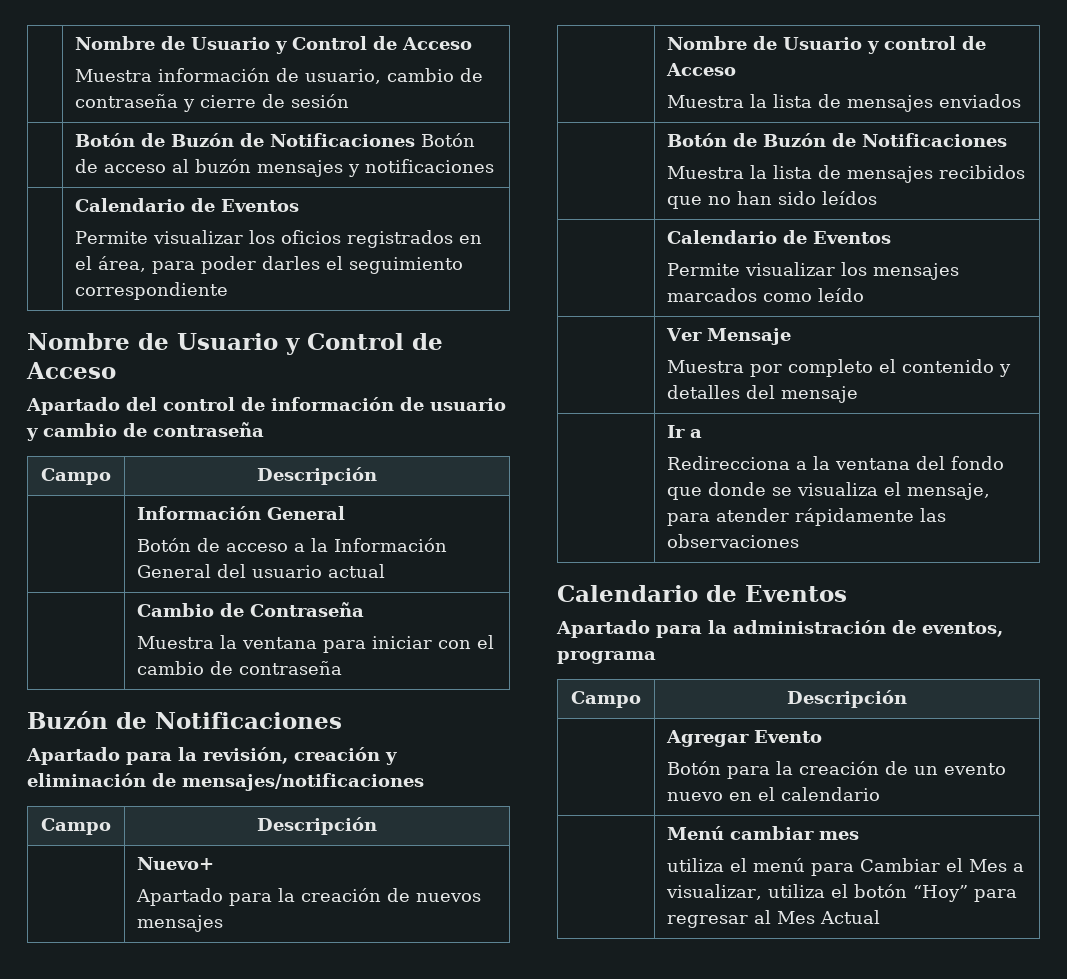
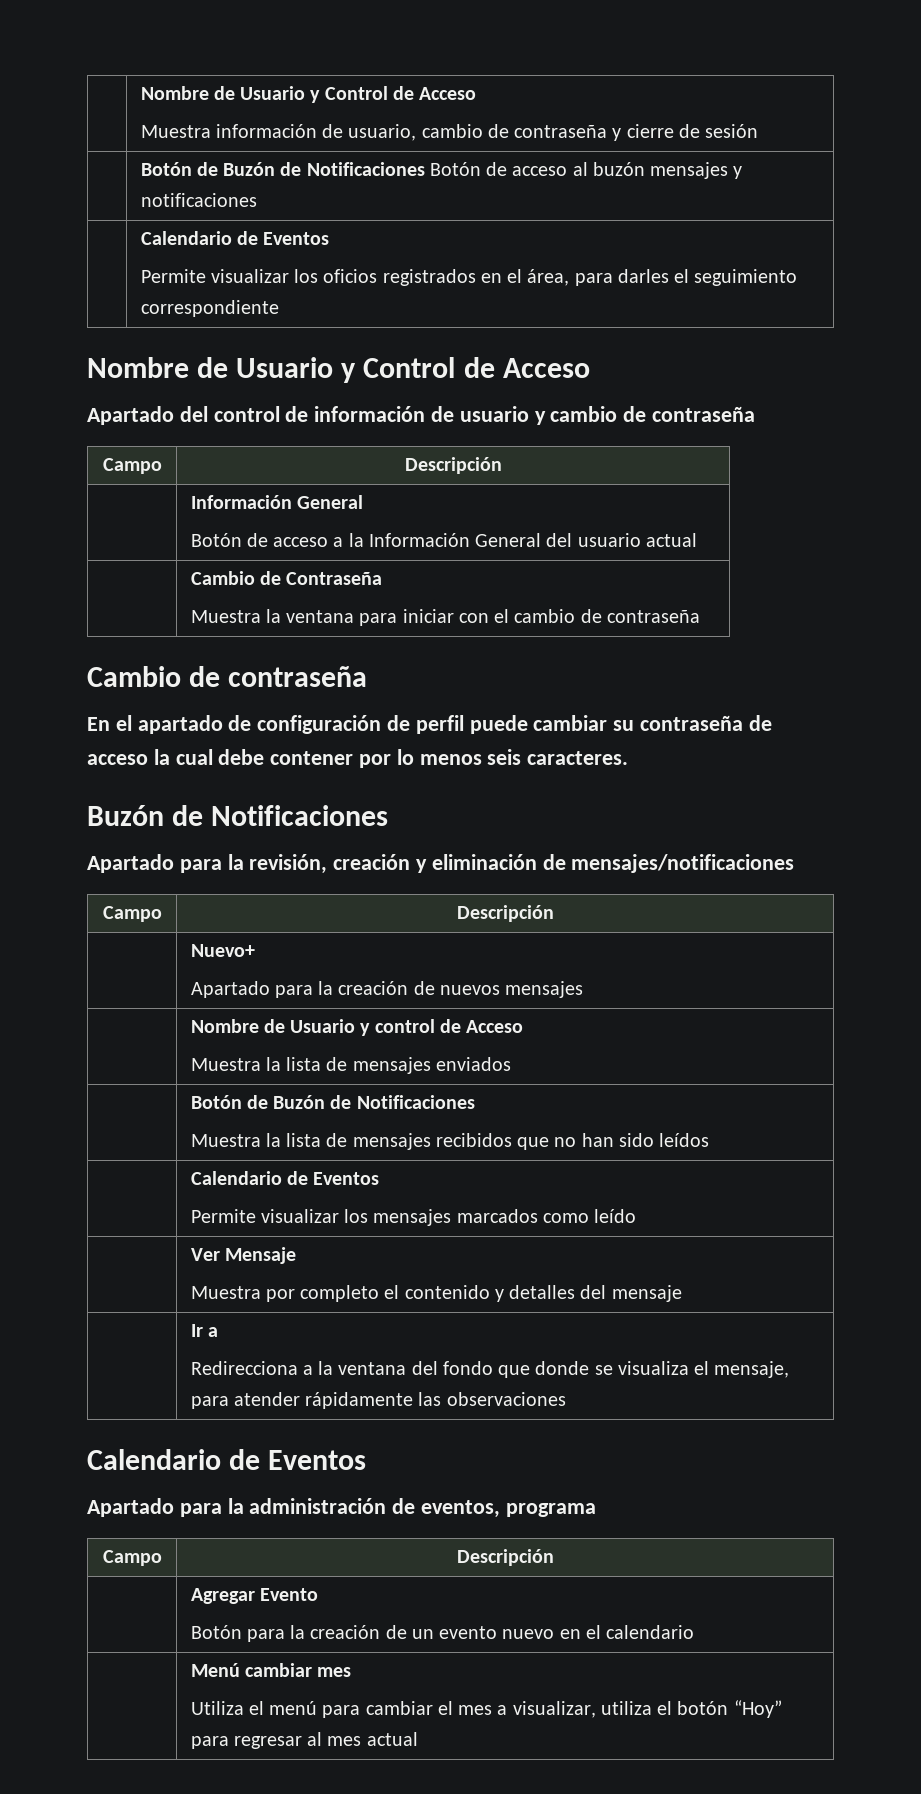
[201,256,257,274] poder -> (613, 279) none
(343, 668) none -> [87,666,368,687] [87,715,772,734] [87,749,629,768] // Cambio de contraseña // En el apartado de configuración de perfil puede cambiar su contraseña de acceso la cual debe contener por lo menos seis caracteres.
[667,858,725,872] utiliza -> [190,1701,244,1715] Utiliza
[860,858,1008,872] Cambiar el Mes -> [365,1701,493,1715] cambiar el mes
[777,910,881,924] Mes Actual -> [327,1732,418,1746] mes actual

